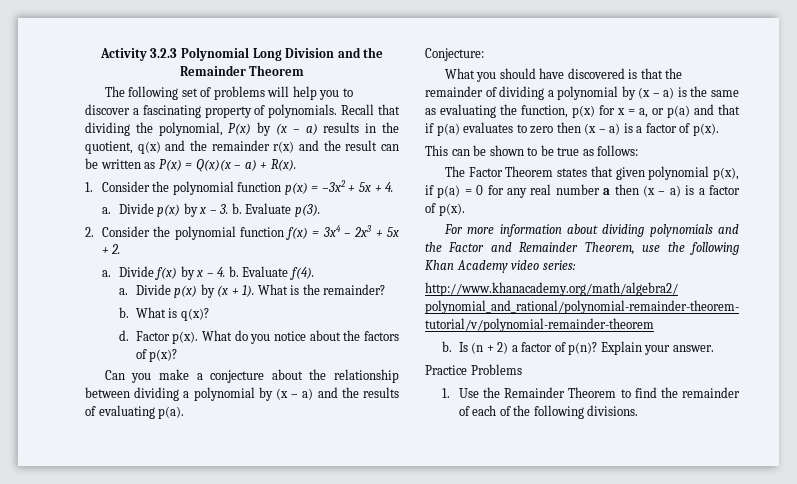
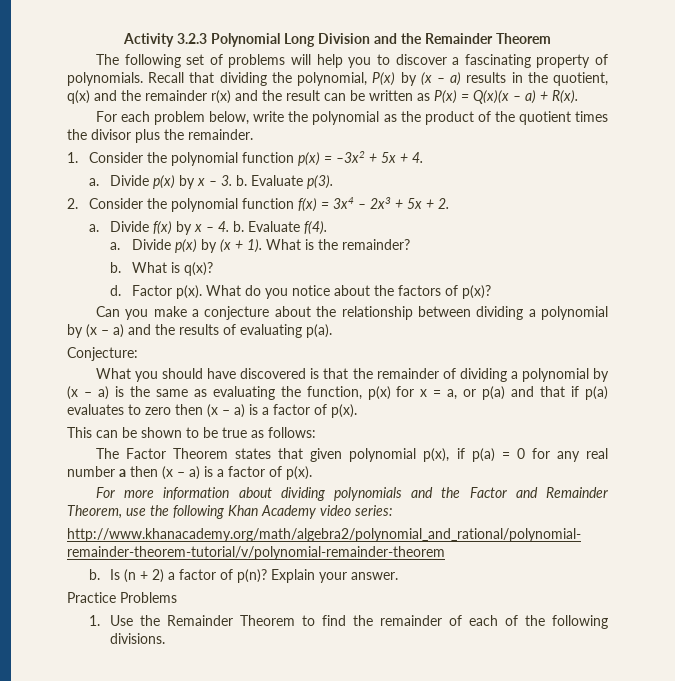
(296, 165) none -> [95,111,608,125] [67,129,253,143] // For each problem below, write the polynomial as the product of the quotient times the divisor plus the remainder.

